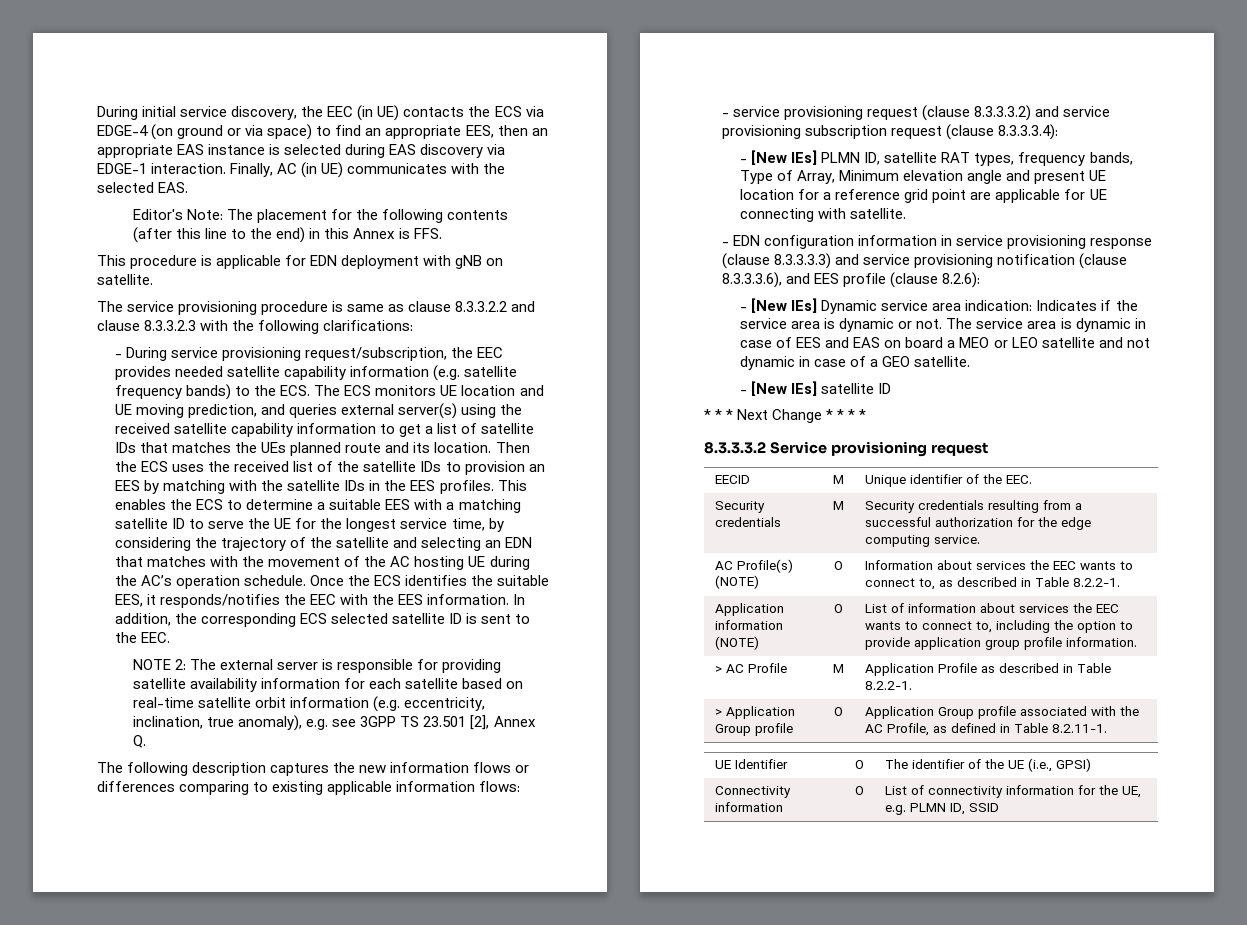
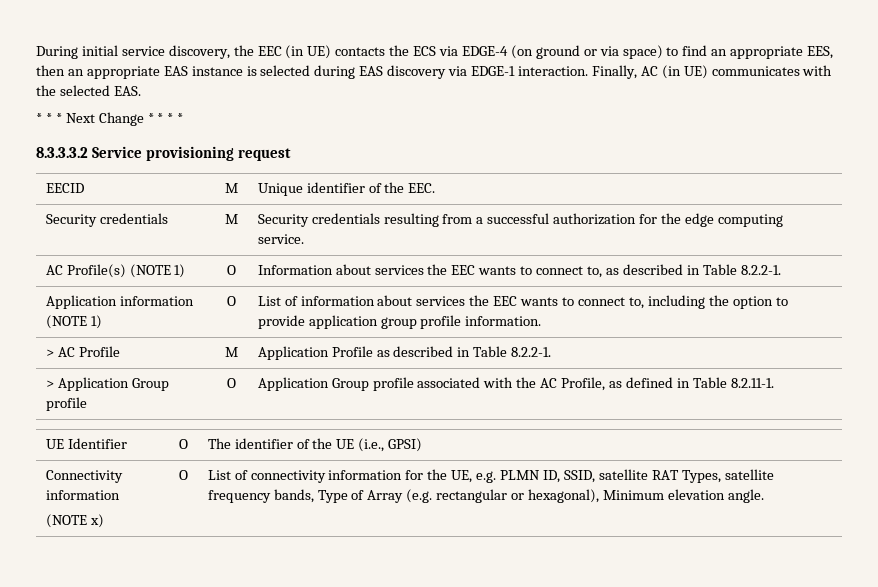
[133,209,509,223] [133,227,442,243] [97,255,504,269] [97,274,153,285] [97,301,536,315] [97,320,414,334] [115,347,504,361] [115,365,518,381] [115,384,544,400] [115,403,523,419] [115,423,535,437] [115,442,530,456] [115,461,545,475] [115,480,527,494] [115,499,521,513] [115,518,504,532] [115,537,533,551] [115,556,530,570] [115,575,550,589] [115,594,526,608] [115,613,531,627] [115,632,171,643] [133,659,502,673] [133,678,524,692] [133,696,486,712] [133,715,536,731] [133,735,147,748] [97,762,530,776] [97,781,521,795] [722,105,1111,121] [722,124,1059,140] [740,150,1133,166] [740,170,1107,184] [740,189,1107,203] [740,208,907,222] [722,235,1153,249] [722,253,1128,269] [722,272,981,288] [740,298,1138,314] [740,318,1146,332] [740,337,1150,348] [740,356,971,370] [740,381,892,396] // Editor's Note: The placement for the following contents (after this line to the end) in this Annex is FFS. // This procedure is applicable for EDN deployment with gNB on satellite. // The service provisioning procedure is same as clause 8.3.3.2.2 and clause 8.3.3.2.3 with the following clarifications: // - During service provisioning request/subscription, the EEC provides needed satellite capability information (e.g. satellite frequency bands) to the ECS. The ECS monitors UE location and UE moving prediction, and queries external server(s) using the received satellite capability information to get a list of satellite IDs that matches the UEs planned route and its location. Then the ECS uses the received list of the satellite IDs to provision an EES by matching with the satellite IDs in the EES profiles. This enables the ECS to determine a suitable EES with a matching satellite ID to serve the UE for the longest service time, by considering the trajectory of the satellite and selecting an EDN that matches with the movement of the AC hosting UE during the AC’s operation schedule. Once the ECS identifies the suitable EES, it responds/notifies the EEC with the EES information. In addition, the corresponding ECS selected satellite ID is sent to the EEC. // NOTE 2: The external server is responsible for providing satellite availability information for each satellite based on real-time satellite orbit information (e.g. eccentricity, inclination, true anomaly), e.g. see 3GPP TS 23.501 [2], Annex Q. // The following description captures the new information flows or differences comparing to existing applicable information flows: // - service provisioning request (clause 8.3.3.3.2) and service provisioning subscription request (clause 8.3.3.3.4): // - [New IEs] PLMN ID, satellite RAT types, frequency bands, Type of Array, Minimum elevation angle and present UE location for a reference grid point are applicable for UE connecting with satellite. // - EDN configuration information in service provisioning response (clause 8.3.3.3.3) and service provisioning notification (clause 8.3.3.3.6), and EES profile (clause 8.2.6): // - [New IEs] Dynamic service area indication: Indicates if the service area is dynamic or not. The service area is dynamic in case of EES and EAS on board a MEO or LEO satellite and not dynamic in case of a GEO satellite. // - [New IEs] satellite ID -> (141, 91) none
[714,575,759,589] (NOTE) -> [129,264,186,278] (NOTE 1)
[714,636,759,650] (NOTE) -> [45,315,102,329] (NOTE 1)
(783, 807) none -> [45,514,104,528] // (NOTE x)
[968,803,999,812] SSID -> [563,469,774,483] [207,489,764,503] SSID, satellite RAT Types, satellite frequency bands, Type of Array (e.g. rectangular or hexagonal), Minimum elevation angle.

